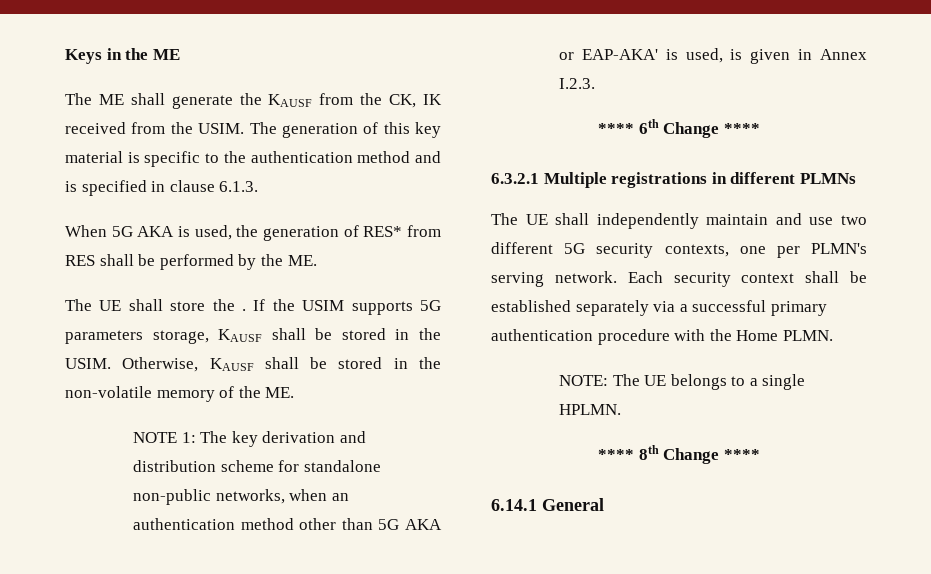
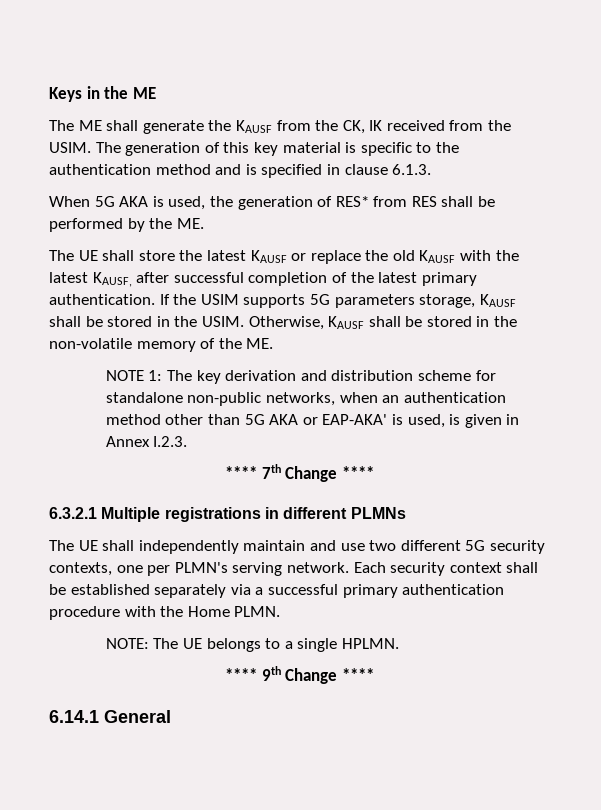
[242,309,246,311] . -> [206,250,519,264] [49,272,477,287] [49,294,155,305] latest KAUSF or replace the old KAUSF with the latest KAUSF, after successful completion of the latest primary authentication.
[638,119,659,134] 6th -> [261,464,281,479] 7th
[638,445,659,460] 8th -> [261,666,281,681] 9th

